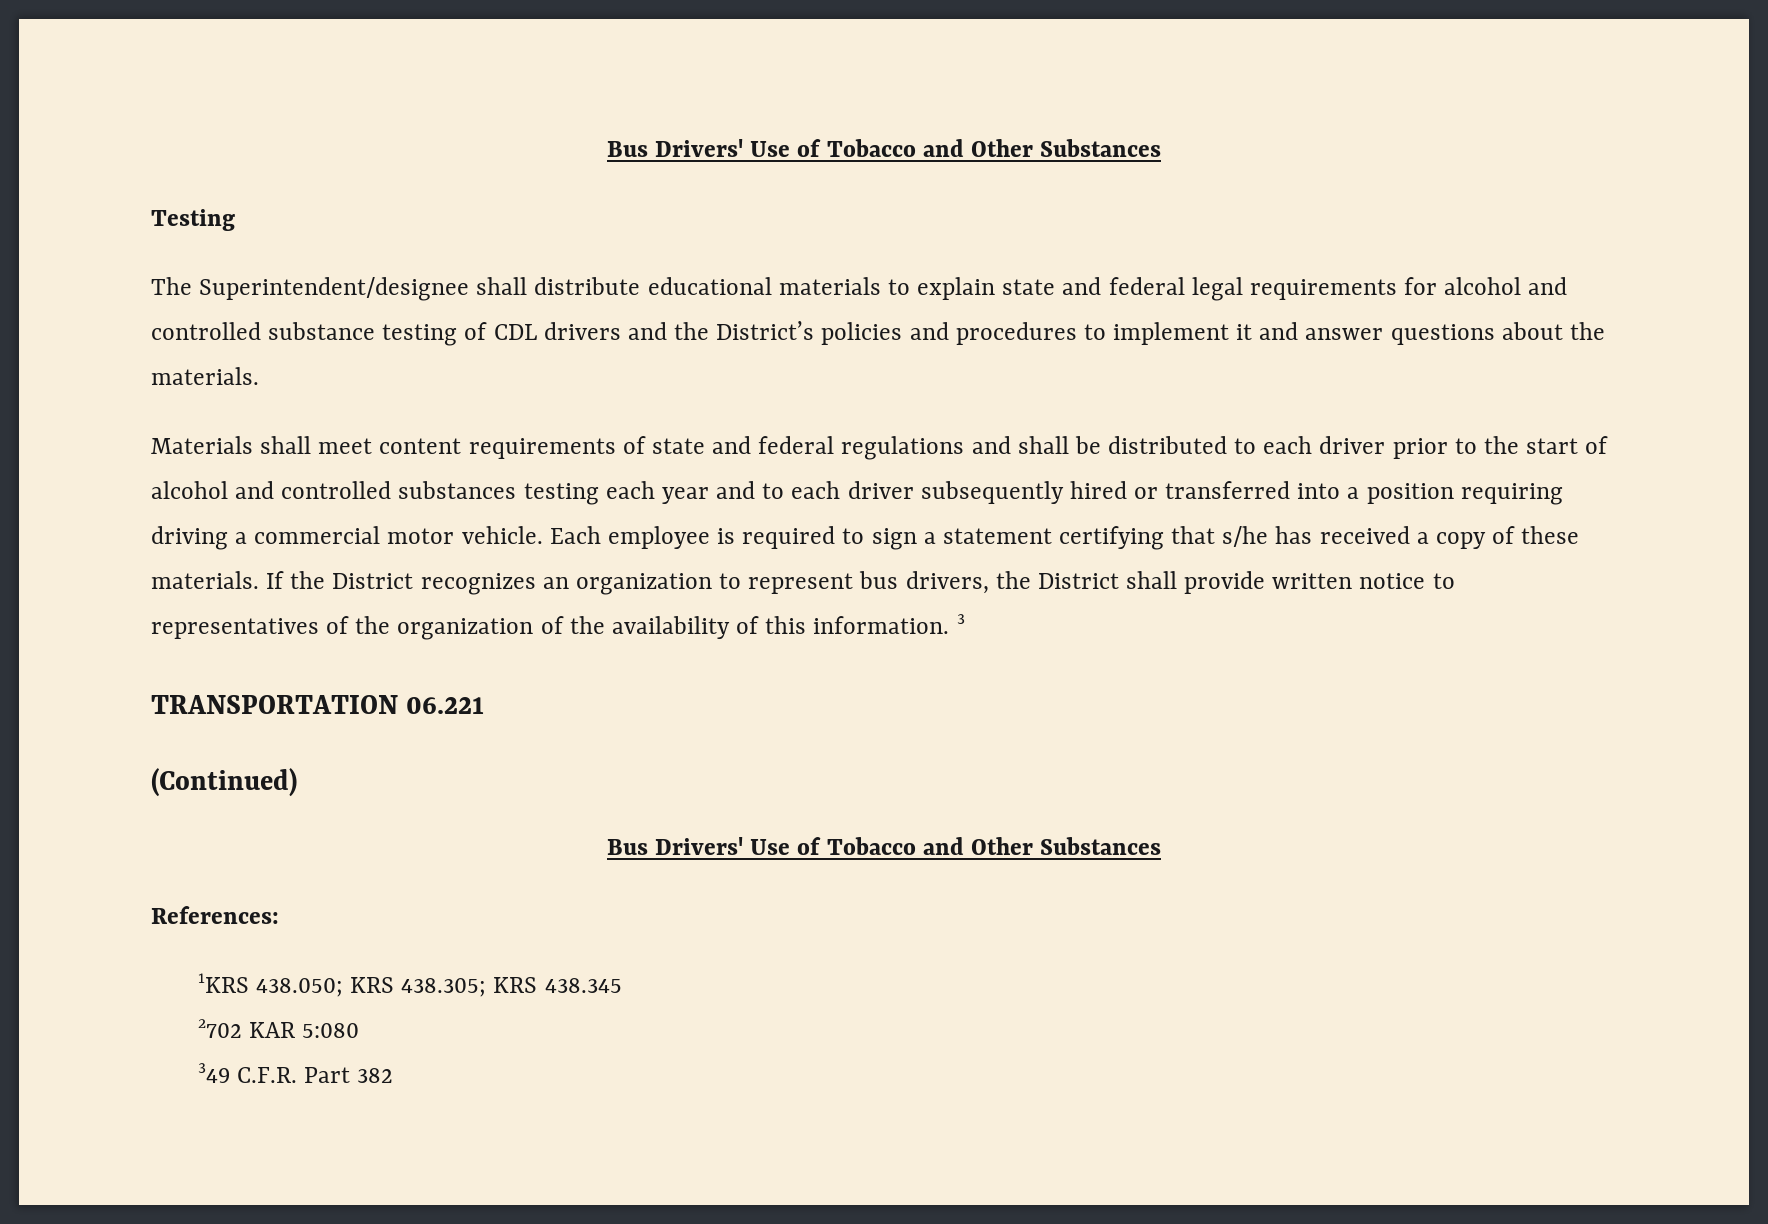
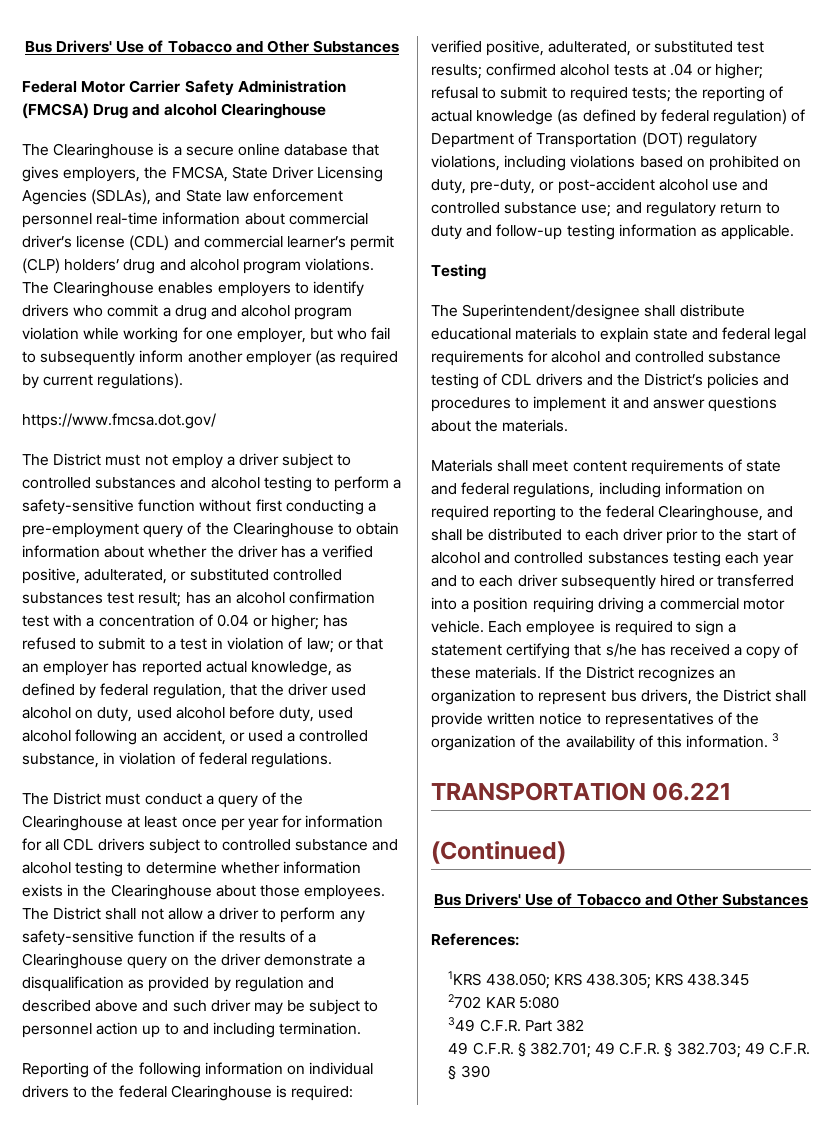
[606,139,1162,157] Bus Drivers' Use of Tobacco and Other Substances -> [24,40,400,53] [22,80,346,96] [22,103,326,119] [22,143,380,159] [22,166,384,182] [22,189,343,205] [22,212,368,228] [22,235,395,251] [22,258,375,274] [22,281,364,297] [22,304,353,320] [22,327,391,343] [22,350,399,366] [22,373,184,389] [22,413,216,429] [22,453,352,469] [22,476,402,492] [22,499,376,515] [22,522,400,538] [22,545,374,558] [22,568,342,584] [22,591,376,607] [22,614,349,630] [22,637,384,653] [22,661,353,676] [22,683,367,699] [22,706,354,722] [22,729,369,745] [22,752,332,768] [22,792,304,808] [22,815,384,831] [22,838,399,854] [22,861,361,877] [22,884,386,900] [22,907,365,923] [22,930,317,946] [22,953,366,969] [22,976,334,992] [22,999,379,1015] [22,1022,362,1038] [22,1062,374,1078] [22,1085,354,1101] [431,40,764,56] [431,63,764,79] [431,86,784,102] [431,109,806,125] [431,132,757,148] [431,155,802,171] [431,178,769,194] [431,202,781,217] [431,224,795,240] Bus Drivers' Use of Tobacco and Other Substances // Federal Motor Carrier Safety Administration (FMCSA) Drug and alcohol Clearinghouse // The Clearinghouse is a secure online database that gives employers, the FMCSA, State Driver Licensing Agencies (SDLAs), and State law enforcement personnel real-time information about commercial driver’s license (CDL) and commercial learner’s permit (CLP) holders’ drug and alcohol program violations. The Clearinghouse enables employers to identify drivers who commit a drug and alcohol program violation while working for one employer, but who fail to subsequently inform another employer (as required by current regulations). // https://www.fmcsa.dot.gov/ // The District must not employ a driver subject to controlled substances and alcohol testing to perform a safety-sensitive function without first conducting a pre-employment query of the Clearinghouse to obtain information about whether the driver has a verified positive, adulterated, or substituted controlled substances test result; has an alcohol confirmation test with a concentration of 0.04 or higher; has refused to submit to a test in violation of law; or that an employer has reported actual knowledge, as defined by federal regulation, that the driver used alcohol on duty, used alcohol before duty, used alcohol following an accident, or used a controlled substance, in violation of federal regulations. // The District must conduct a query of the Clearinghouse at least once per year for information for all CDL drivers subject to controlled substance and alcohol testing to determine whether information exists in the Clearinghouse about those employees. The District shall not allow a driver to perform any safety-sensitive function if the results of a Clearinghouse query on the driver demonstrate a disqualification as provided by regulation and described above and such driver may be subject to personnel action up to and including termination. // Reporting of the following information on individual drivers to the federal Clearinghouse is required: verified positive, adulterated, or substituted test results; confirmed alcohol tests at .04 or higher; refusal to submit to required tests; the reporting of actual knowledge (as defined by federal regulation) of Department of Transportation (DOT) regulatory violations, including violations based on prohibited on duty, pre-duty, or post-accident alcohol use and controlled substance use; and regulatory return to duty and follow-up testing information as applicable.
[841,436,965,460] regulations -> [513,482,765,498] [431,505,763,521] regulations, including information on required reporting to the federal Clearinghouse,
(394, 1075) none -> [448,1042,810,1058] [448,1065,490,1080] // 49 C.F.R. § 382.701; 49 C.F.R. § 382.703; 49 C.F.R. § 390

